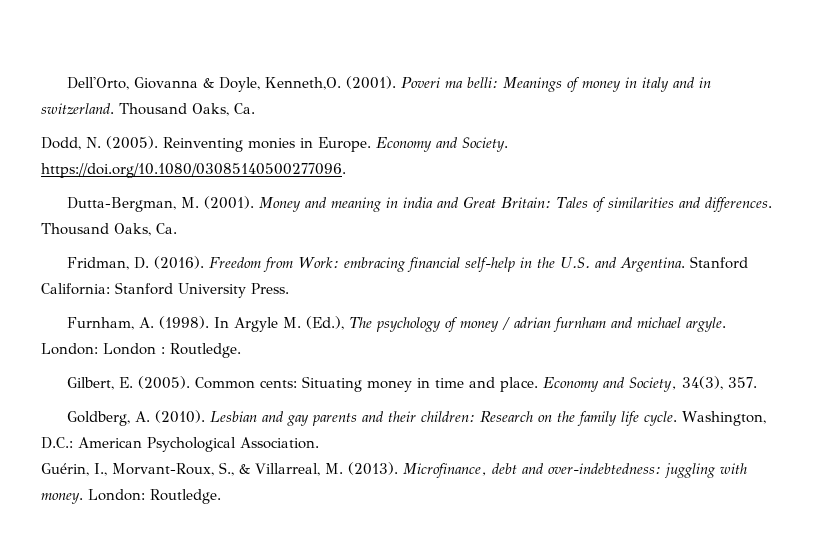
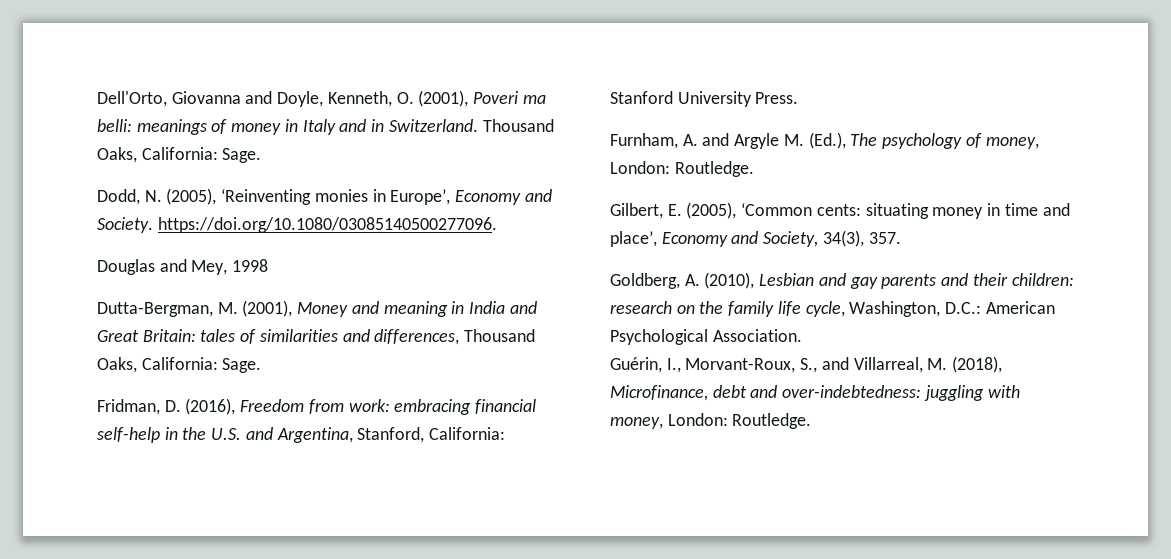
[203,76,397,92] & Doyle, Kenneth,O. (2001). -> [245,90,469,107] and Doyle, Kenneth, O. (2001),
[503,77,563,92] Meanings -> [136,119,207,135] meanings
[642,77,670,92] italy -> [302,119,336,135] Italy
[41,103,255,116] switzerland. Thousand Oaks, Ca. -> [388,119,554,132] [97,147,262,163] Switzerland. Thousand Oaks, California: Sage.
[106,136,243,152] (2005). Reinventing -> [166,188,312,205] (2005), ‘Reinventing
[318,137,371,152] Europe. -> [390,189,451,205] Europe’,
(346, 170) none -> [97,259,269,275] // Douglas and Mey, 1998
[204,196,255,209] (2001). -> [242,300,293,317] (2001),
[403,197,434,208] india -> [469,301,506,314] India
[556,197,589,208] Tales -> [200,329,236,342] tales
[705,197,773,212] [41,223,177,236] differences. Thousand Oaks, Ca. -> [374,329,536,345] [97,357,262,373] differences, Thousand Oaks, California: Sage.
[154,256,205,269] (2016). -> [185,398,236,415] (2016),
[298,257,340,268] Work: -> [348,399,390,412] work:
[620,256,749,272] Argentina. Stanford -> [276,427,425,443] Argentina, Stanford,
[159,316,230,329] (1998). In -> [702,133,730,146] and
[460,317,727,332] [41,343,165,355] money / adrian furnham and michael argyle. London: London : -> [985,137,1039,149] [610,161,670,174] money, London:
[138,376,363,392] (2005). Common cents: Situating -> [686,202,929,219] (2005), ‘Common cents: situating
[500,377,539,392] place. -> [610,231,657,247] place’,
[155,410,206,423] (2010). -> [704,272,755,289] (2010),
[480,411,534,423] Research -> [610,301,672,314] research
[644,411,678,426] cycle. -> [805,301,845,317] cycle,
[239,464,250,474] & -> [821,357,849,370] and
[348,462,398,475] (2013). -> [952,356,1003,373] (2018),
[41,493,83,504] money. -> [610,417,663,429] money,

